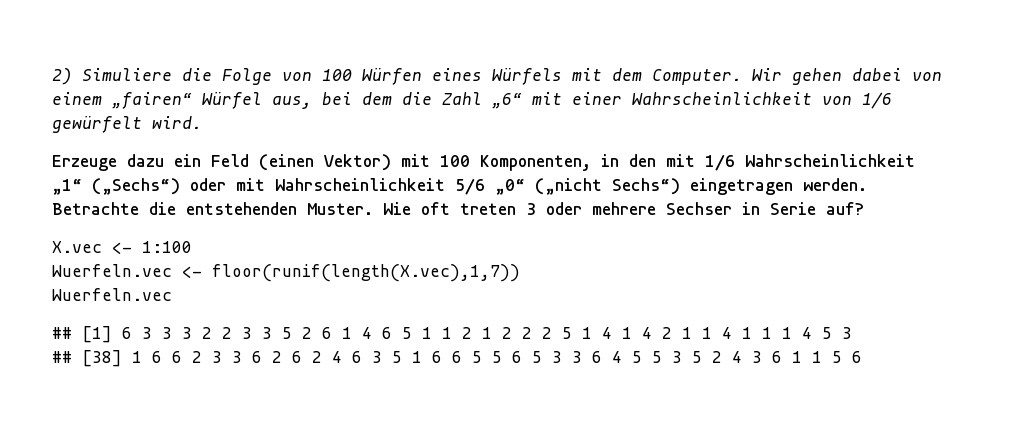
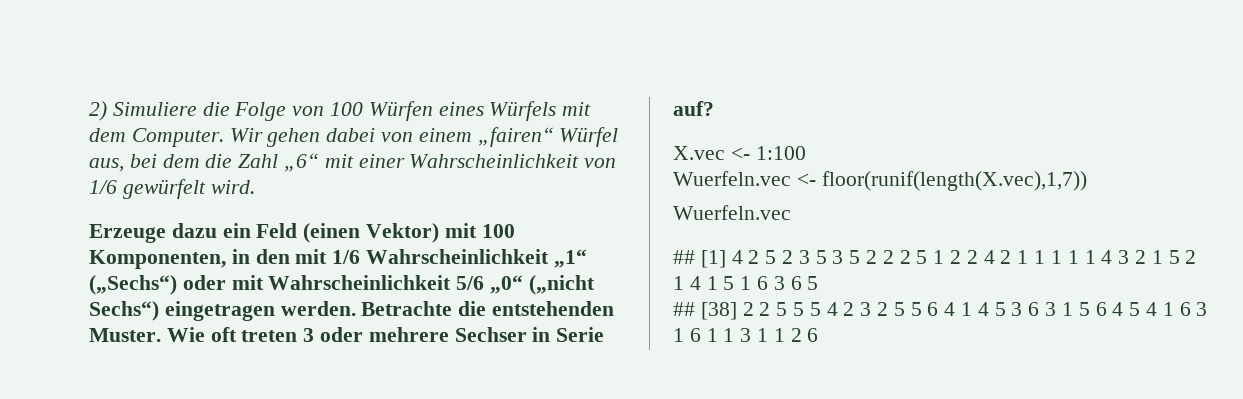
[122,327,512,339] 6 3 3 3 2 2 3 3 5 2 6 1 4 6 5 1 1 2 1 2 -> [731,250,878,264] 4 2 5 2 3 5 3 5 2
[602,327,632,339] 4 1 -> [950,250,978,264] 2 2
[722,327,732,339] 4 -> (1046, 257) none
[822,327,852,339] 5 3 -> [1118,250,1197,264] [673,276,819,290] 3 2 1 5 2 1 4 1 5 1 6 3 6 5
[132,351,842,363] 1 6 6 2 3 3 6 2 6 2 4 6 3 5 1 6 6 5 5 6 5 3 3 6 4 5 5 3 5 2 4 3 6 1 1 5 -> [742,302,1208,316] [673,328,802,342] 2 2 5 5 5 4 2 3 2 5 5 6 4 1 4 5 3 6 3 1 5 6 4 5 4 1 6 3 1 6 1 1 3 1 1 2

